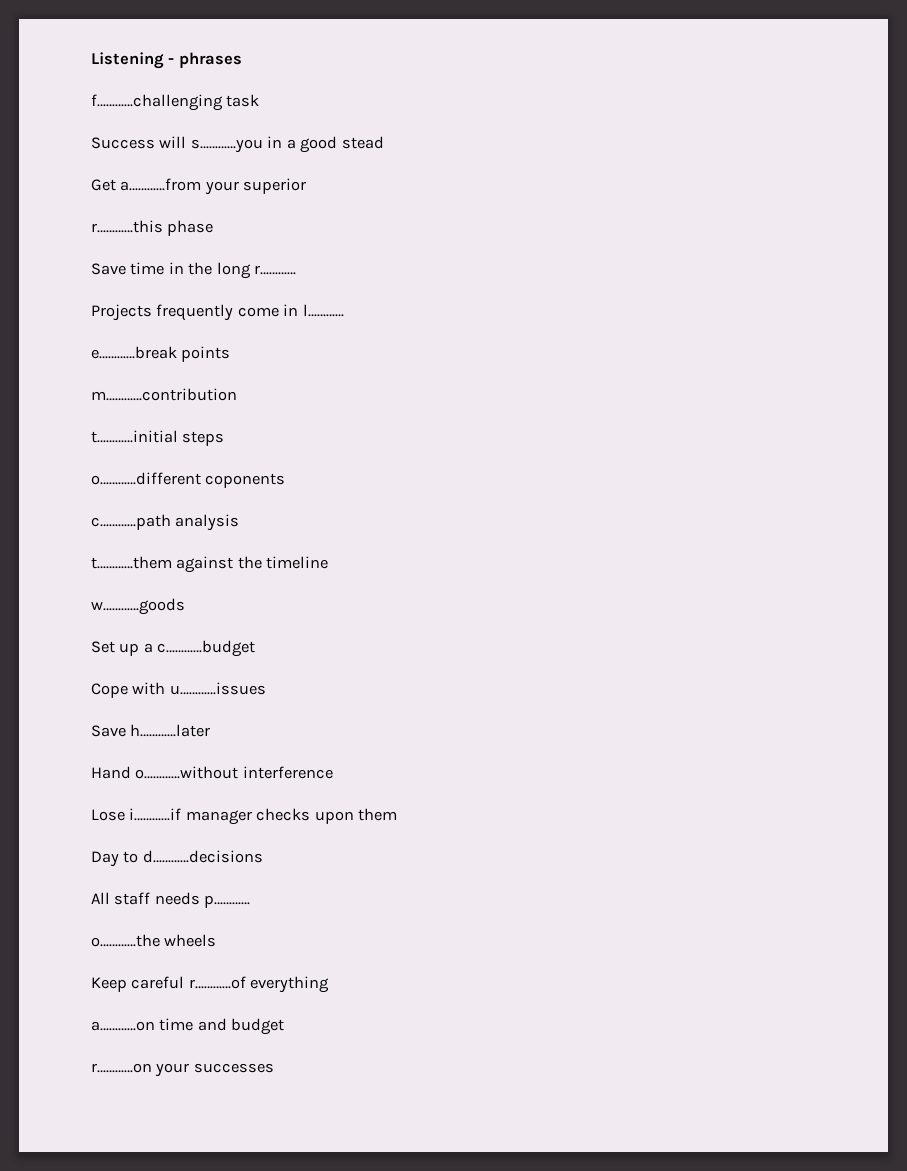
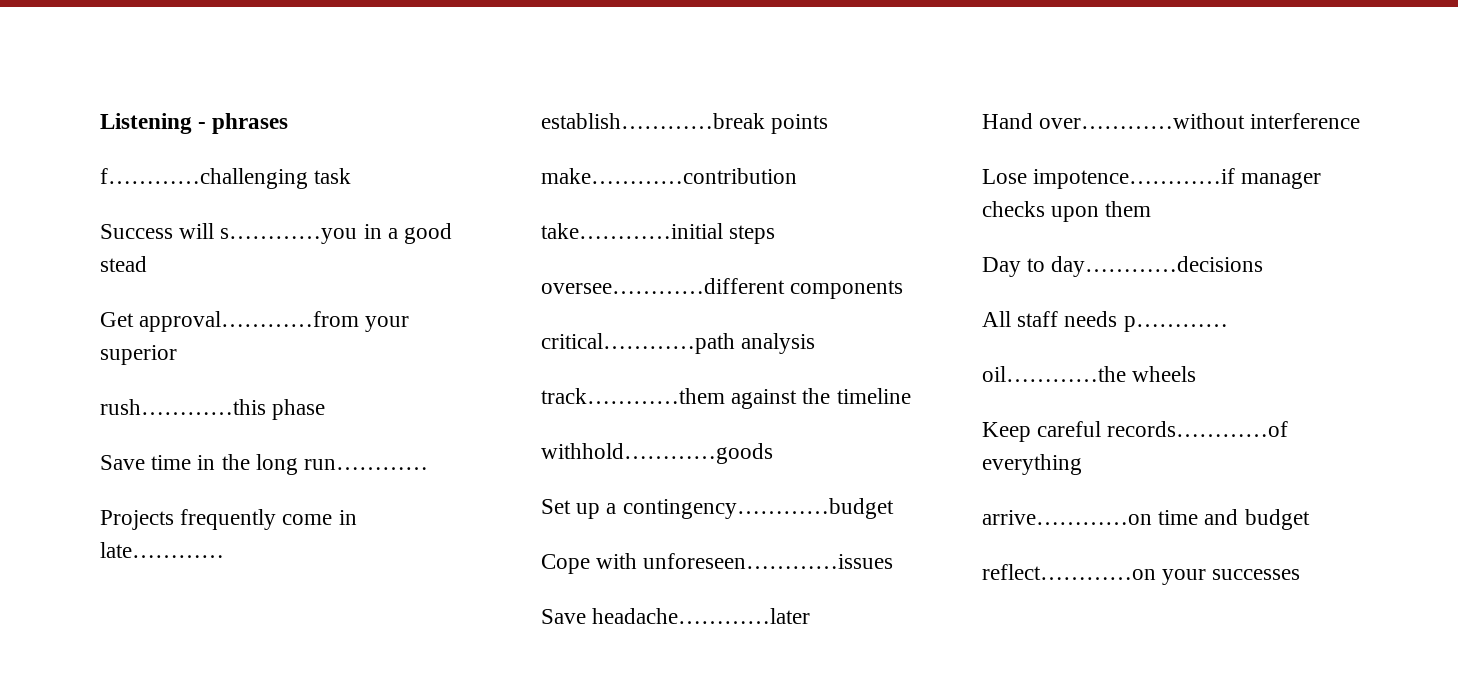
[120,178,202,191] a…………from -> [139,311,360,332] approval…………from
[91,220,163,233] r…………this -> [100,399,266,415] rush…………this
[254,265,297,275] r………… -> [304,459,429,470] run…………
[302,304,344,317] [91,346,177,359] l………… // e…………break -> [100,542,224,558] [541,113,765,129] late………… // establish…………break
[91,388,237,401] [91,430,178,443] m…………contribution // t…………initial -> [541,168,797,184] [541,223,723,239] make…………contribution // take…………initial
[91,472,286,488] [91,514,171,530] o…………different coponents // c…………path -> [541,278,904,299] [541,333,735,354] oversee…………different components // critical…………path
[91,556,172,569] t…………them -> [541,388,725,404] track…………them
[91,598,185,615] w…………goods -> [541,443,773,464] withhold…………goods
[157,640,256,657] c…………budget -> [622,498,894,519] contingency…………budget
[169,682,266,695] [91,724,211,737] u…………issues // Save h…………later -> [643,553,894,569] [541,608,811,624] unforeseen…………issues // Save headache…………later
[135,766,239,779] o…………without -> [1039,113,1246,129] over…………without
[129,808,182,821] i…………if -> [1033,168,1236,189] impotence…………if
[142,850,263,863] d…………decisions -> [1051,256,1264,277] day…………decisions
[91,934,160,947] o…………the -> [982,366,1126,382] oil…………the
[188,976,246,989] r…………of -> [1107,421,1289,437] records…………of
[91,1021,155,1031] a…………on -> [982,510,1152,525] arrive…………on
[91,1063,152,1073] r…………on -> [982,564,1156,580] reflect…………on

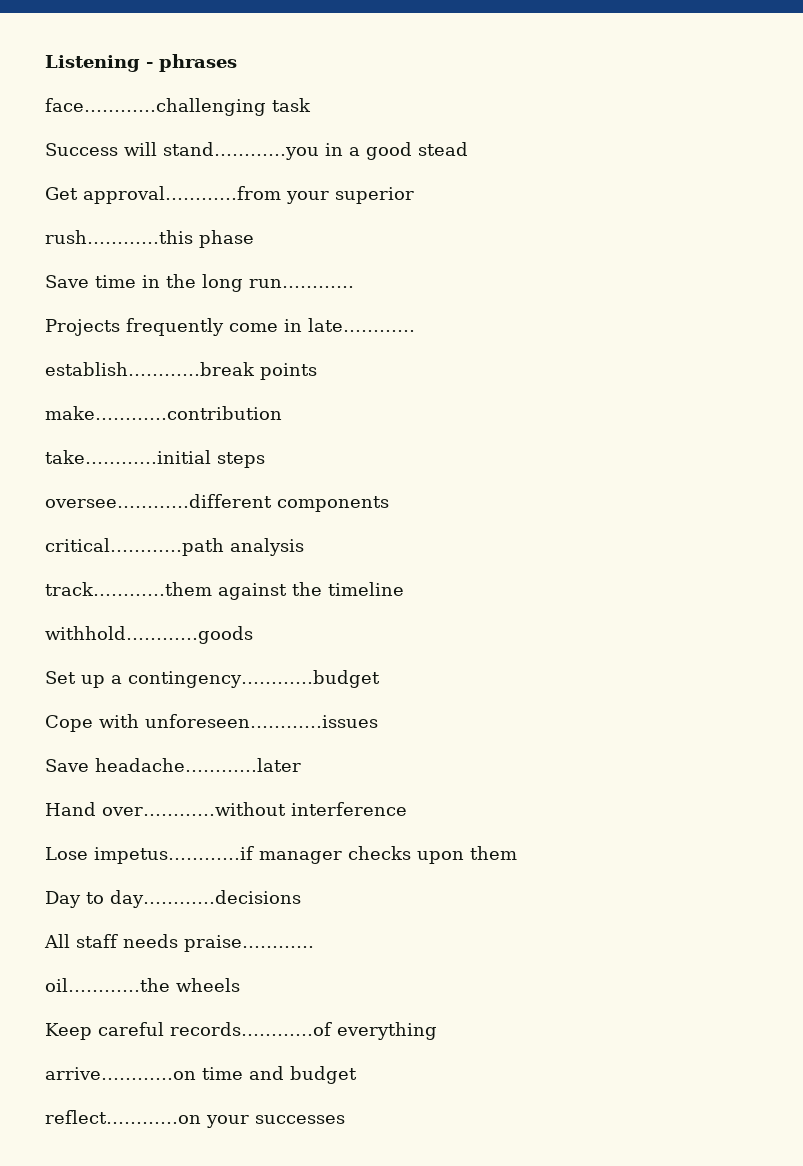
[100,168,308,189] f…………challenging -> [45,98,266,116] face…………challenging
[220,228,358,244] s…………you -> [163,142,319,160] stand…………you
[1033,168,1236,189] impotence…………if -> [94,846,254,864] impetus…………if
[1123,316,1228,332] p………… -> [184,935,314,952] praise…………

